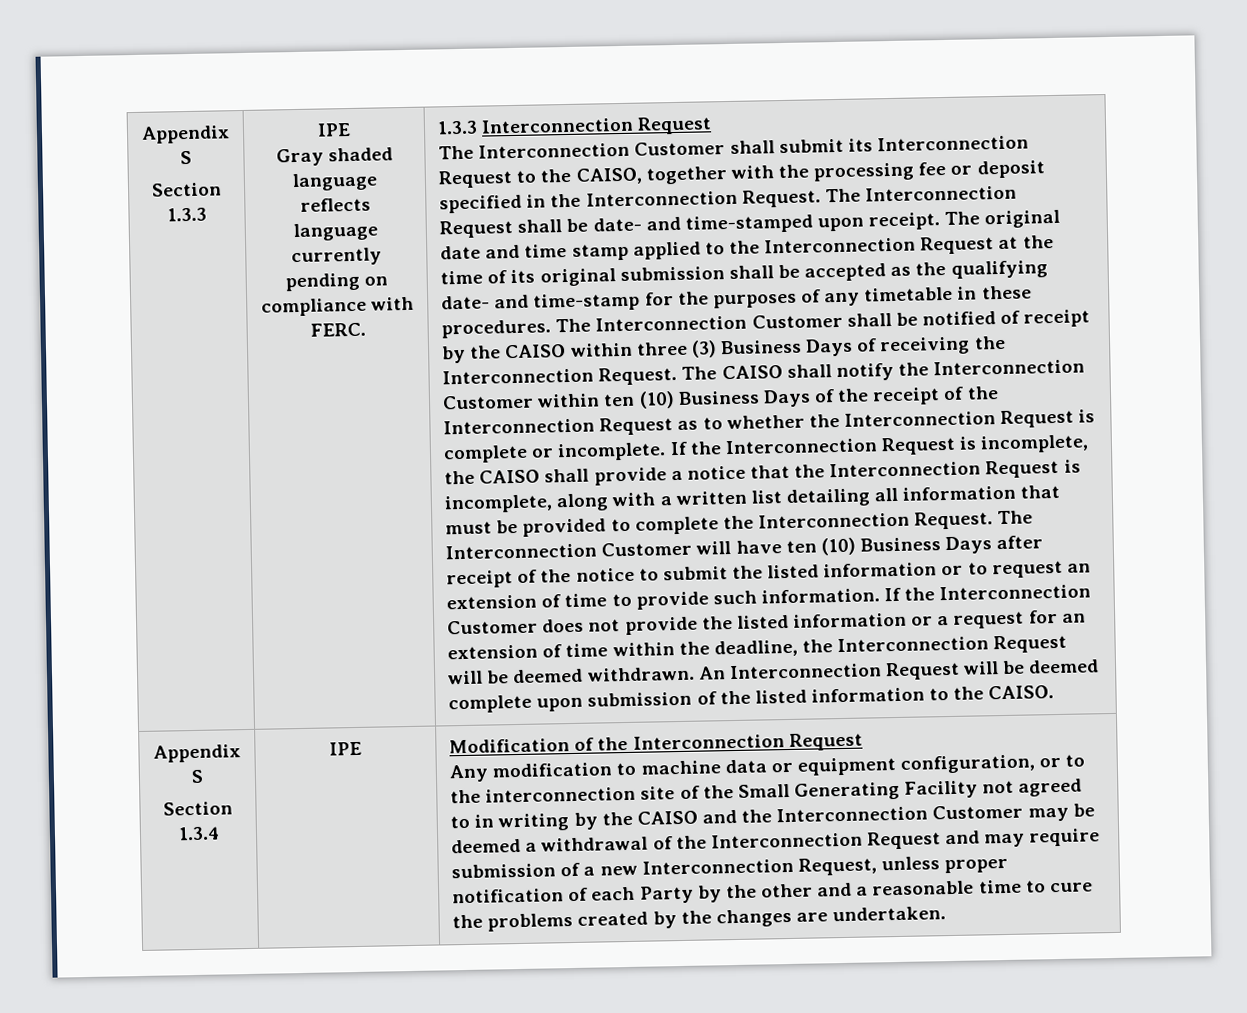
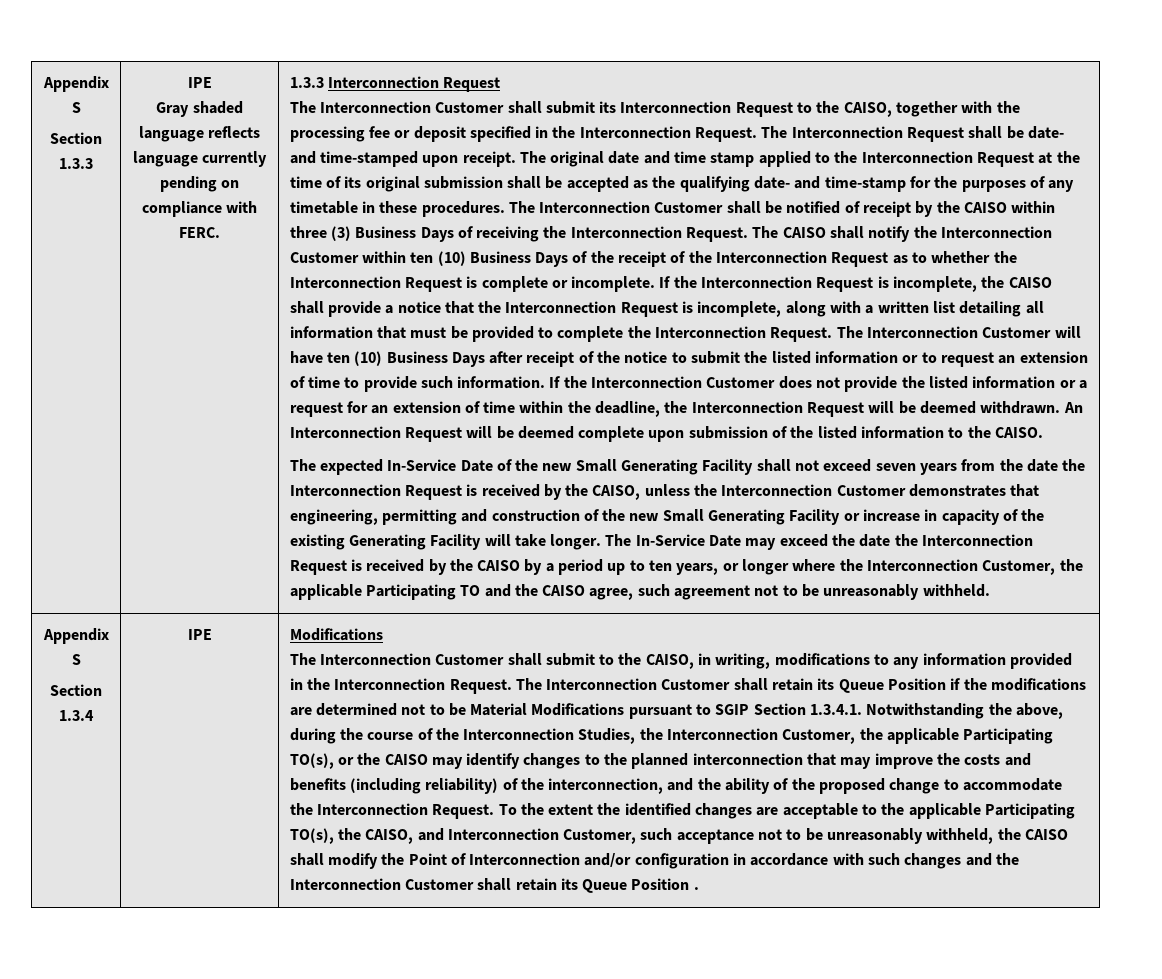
(1055, 692) none -> [289,459,1086,475] [289,484,1040,500] [289,509,1045,525] [289,534,1034,550] [289,559,1083,575] [289,584,990,600] // The expected In-Service Date of the new Small Generating Facility shall not exceed seven years from the date the Interconnection Request is received by the CAISO, unless the Interconnection Customer demonstrates that engineering, permitting and construction of the new Small Generating Facility or increase in capacity of the existing Generating Facility will take longer. The In-Service Date may exceed the date the Interconnection Request is received by the CAISO by a period up to ten years, or longer where the Interconnection Customer, the applicable Participating TO and the CAISO agree, such agreement not to be unreasonably withheld.
[449,732,863,754] [449,754,1086,783] [450,778,1083,804] [450,803,1095,832] [451,828,1101,854] [451,856,1009,879] [452,879,1093,904] [452,906,947,932] Modification of the Interconnection Request // Any modification to machine data or equipment configuration, or to the interconnection site of the Small Generating Facility not agreed to in writing by the CAISO and the Interconnection Customer may be deemed a withdrawal of the Interconnection Request and may require submission of a new Interconnection Request, unless proper notification of each Party by the other and a reasonable time to cure the problems created by the changes are undertaken. -> [289,628,383,641] [289,653,1073,669] [289,678,1087,694] [289,703,1064,719] [289,728,1054,744] [289,753,1031,769] [289,778,1063,794] [289,803,1076,819] [289,828,1069,844] [289,853,1020,869] [289,878,699,893] Modifications // The Interconnection Customer shall submit to the CAISO, in writing, modifications to any information provided in the Interconnection Request. The Interconnection Customer shall retain its Queue Position if the modifications are determined not to be Material Modifications pursuant to SGIP Section 1.3.4.1. Notwithstanding the above, during the course of the Interconnection Studies, the Interconnection Customer, the applicable Participating TO(s), or the CAISO may identify changes to the planned interconnection that may improve the costs and benefits (including reliability) of the interconnection, and the ability of the proposed change to accommodate the Interconnection Request. To the extent the identified changes are acceptable to the applicable Participating TO(s), the CAISO, and Interconnection Customer, such acceptance not to be unreasonably withheld, the CAISO shall modify the Point of Interconnection and/or configuration in accordance with such changes and the Interconnection Customer shall retain its Queue Position .

